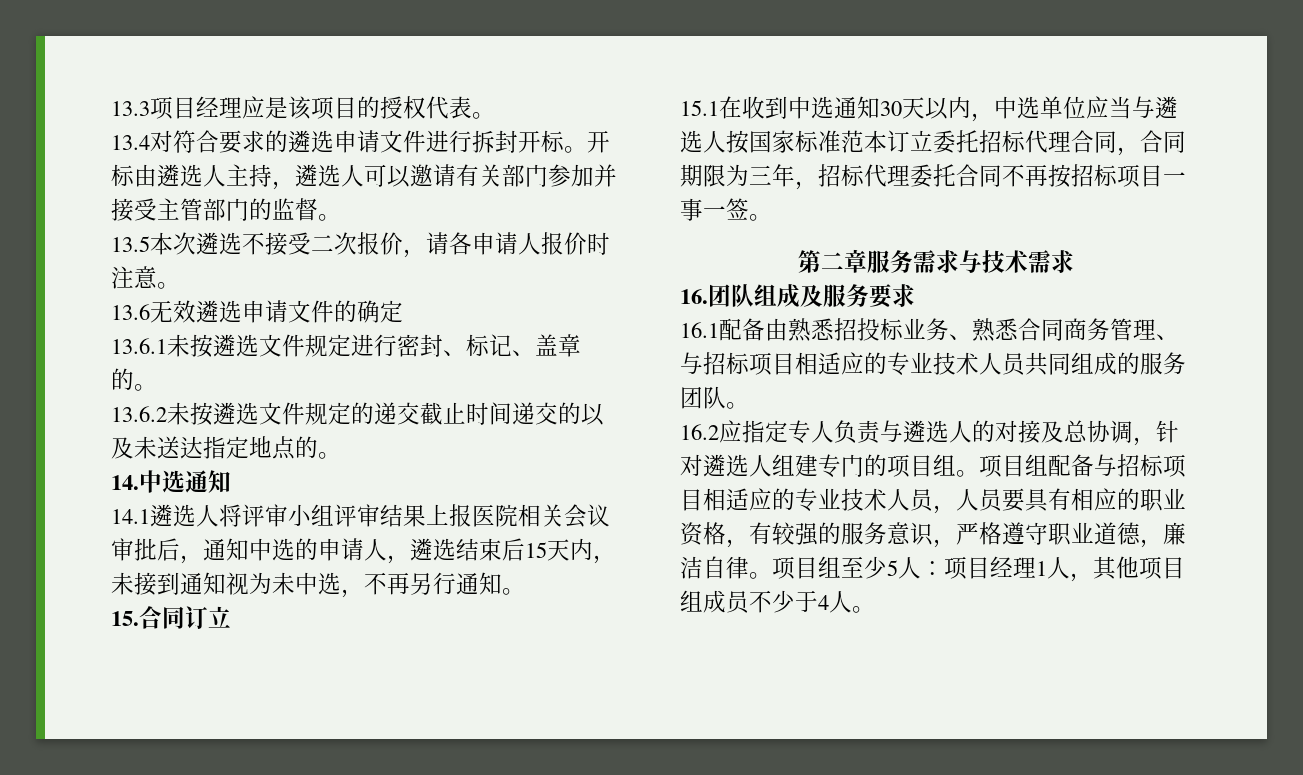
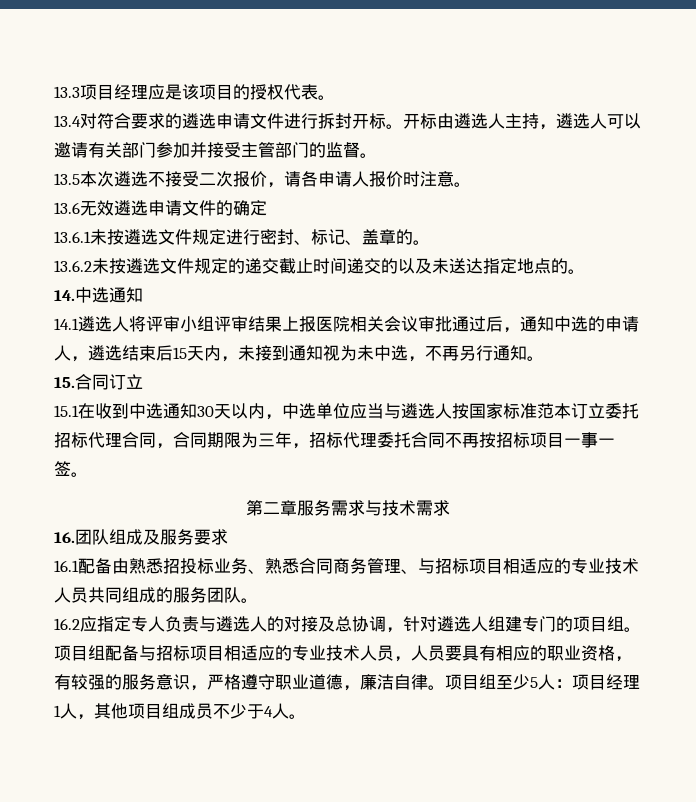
(157, 549) none -> [452,316,486,332] 通过

